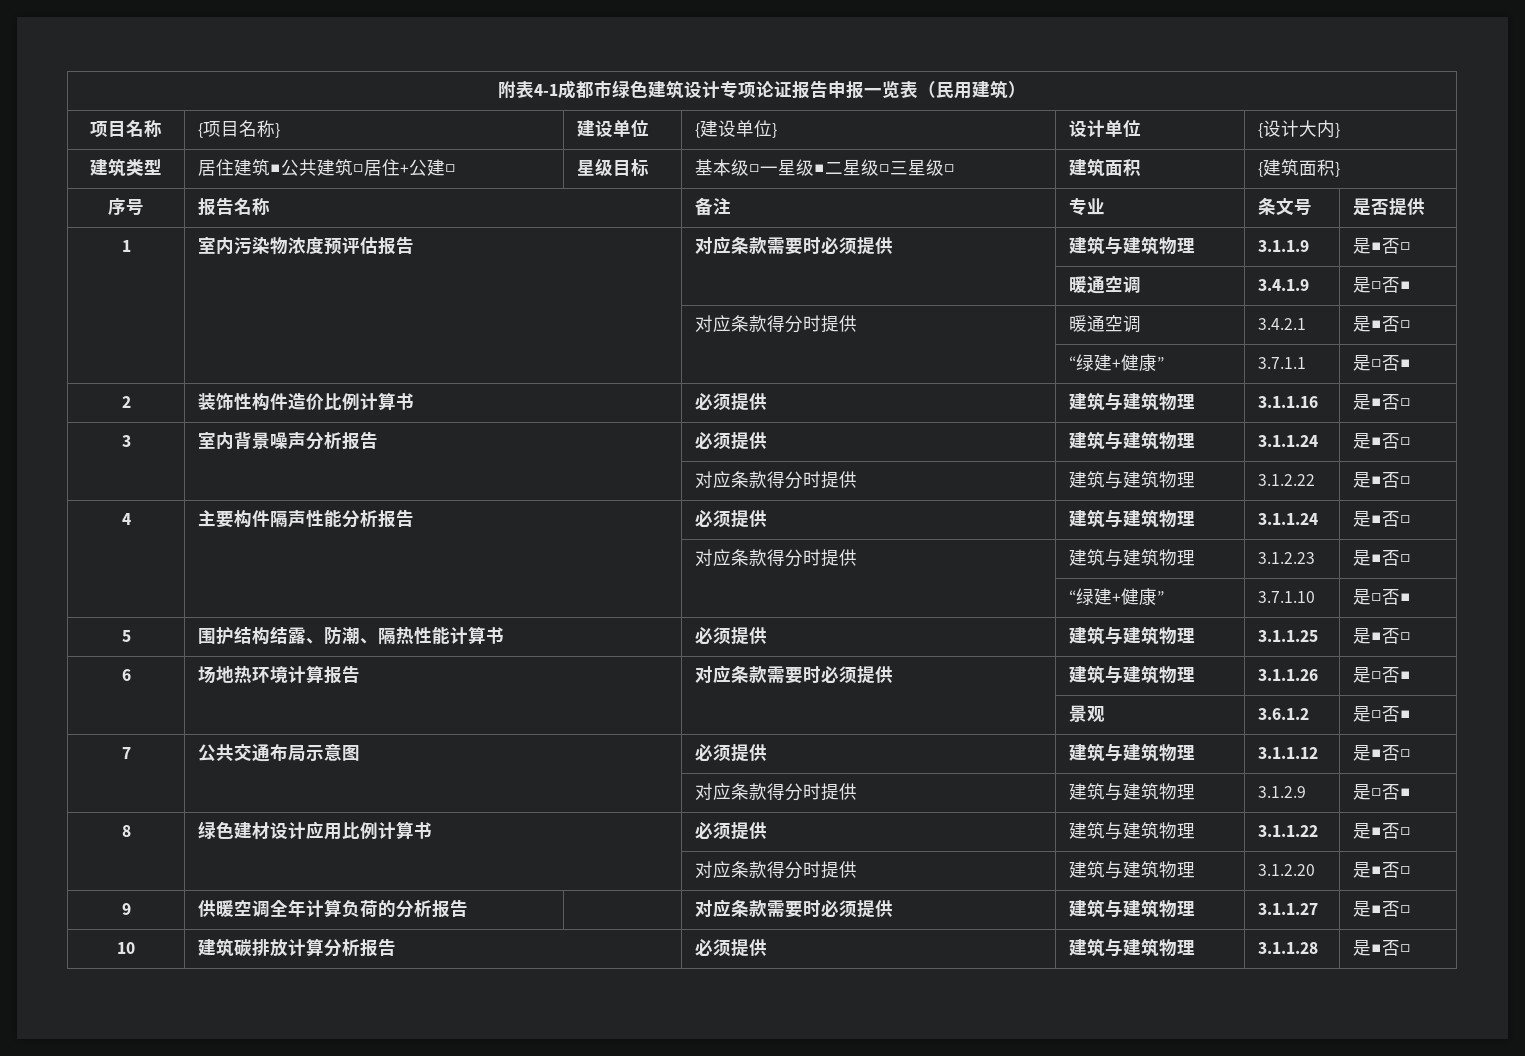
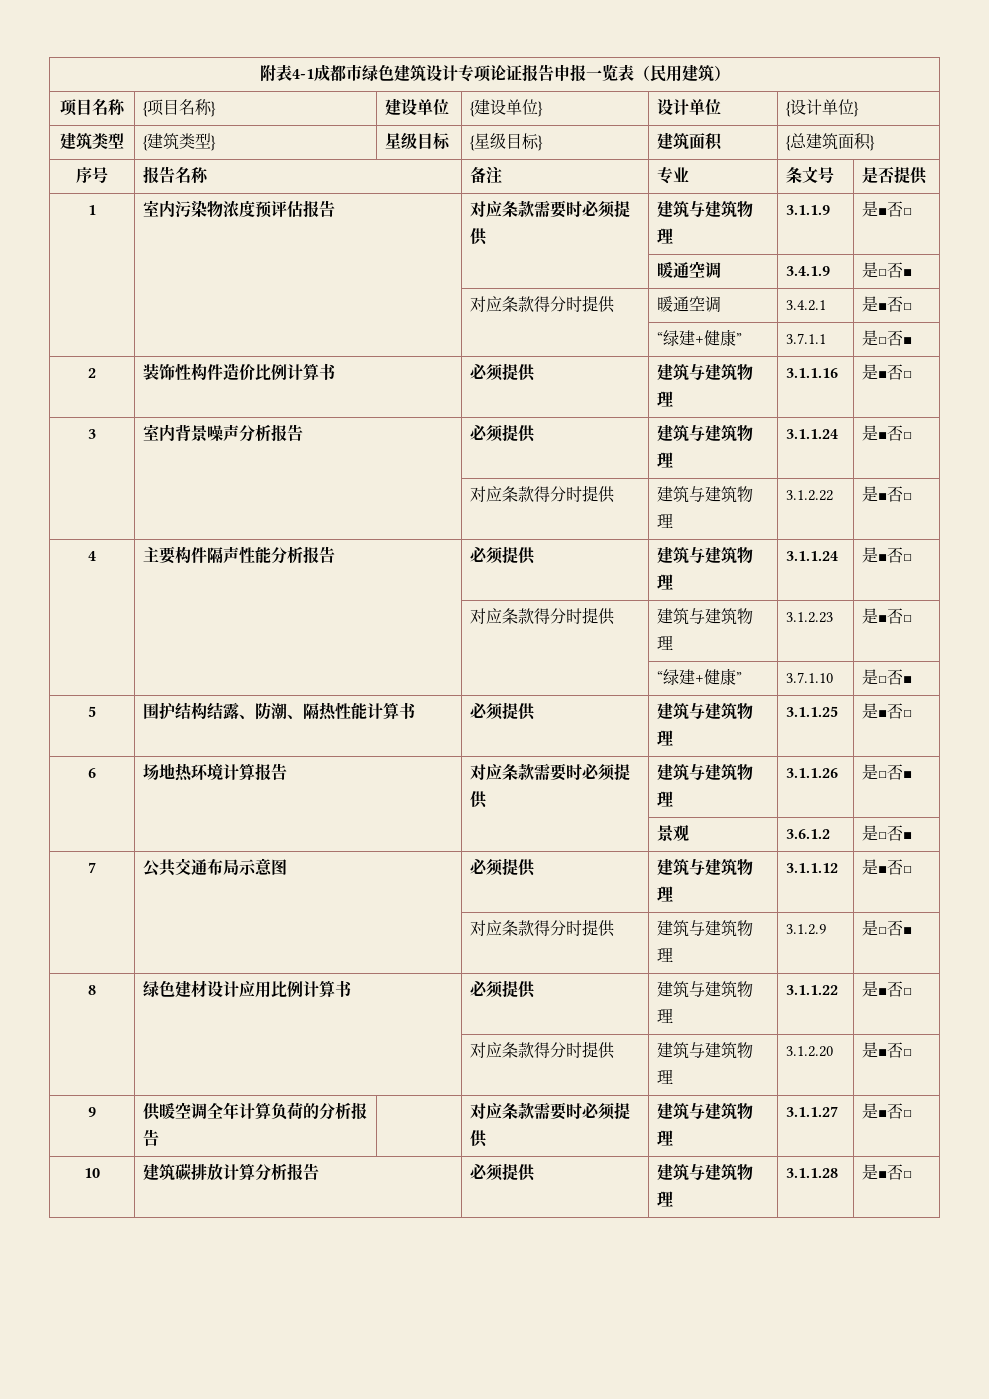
[1298,120,1335,138] 大内 -> [822,99,855,115] 单位
[197,159,456,176] [576,158,649,177] [694,159,955,176] 居住建筑■公共建筑□居住+公建□ | 星级目标 | 基本级□一星级■二星级□三星级□ -> [143,133,217,151] [385,132,452,150] [470,133,544,151] {建筑类型} | 星级目标 | {星级目标}
(1263, 169) none -> [790,133,808,148] 总

